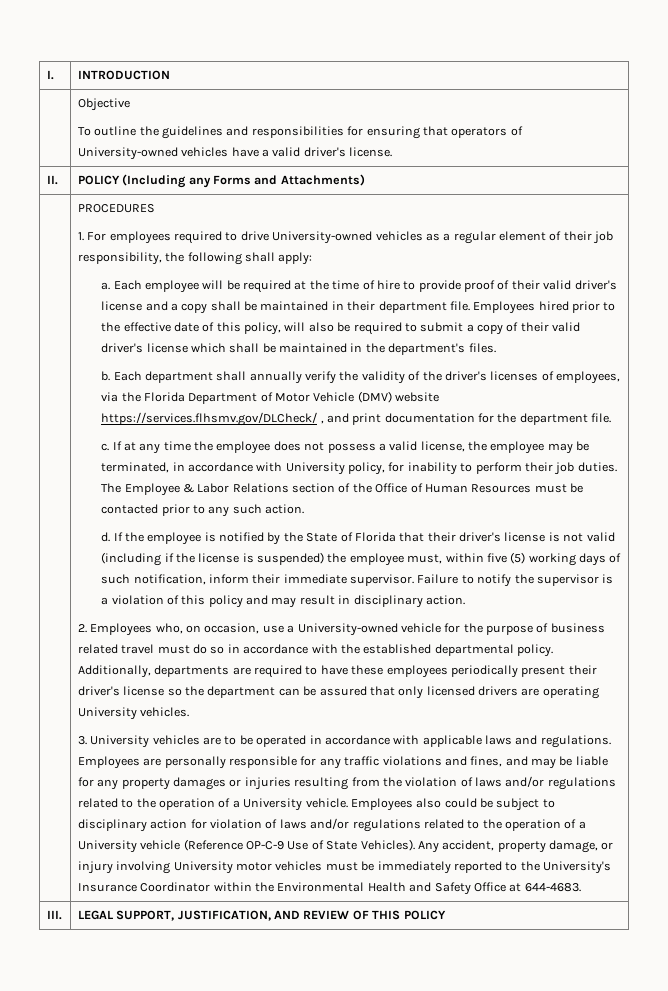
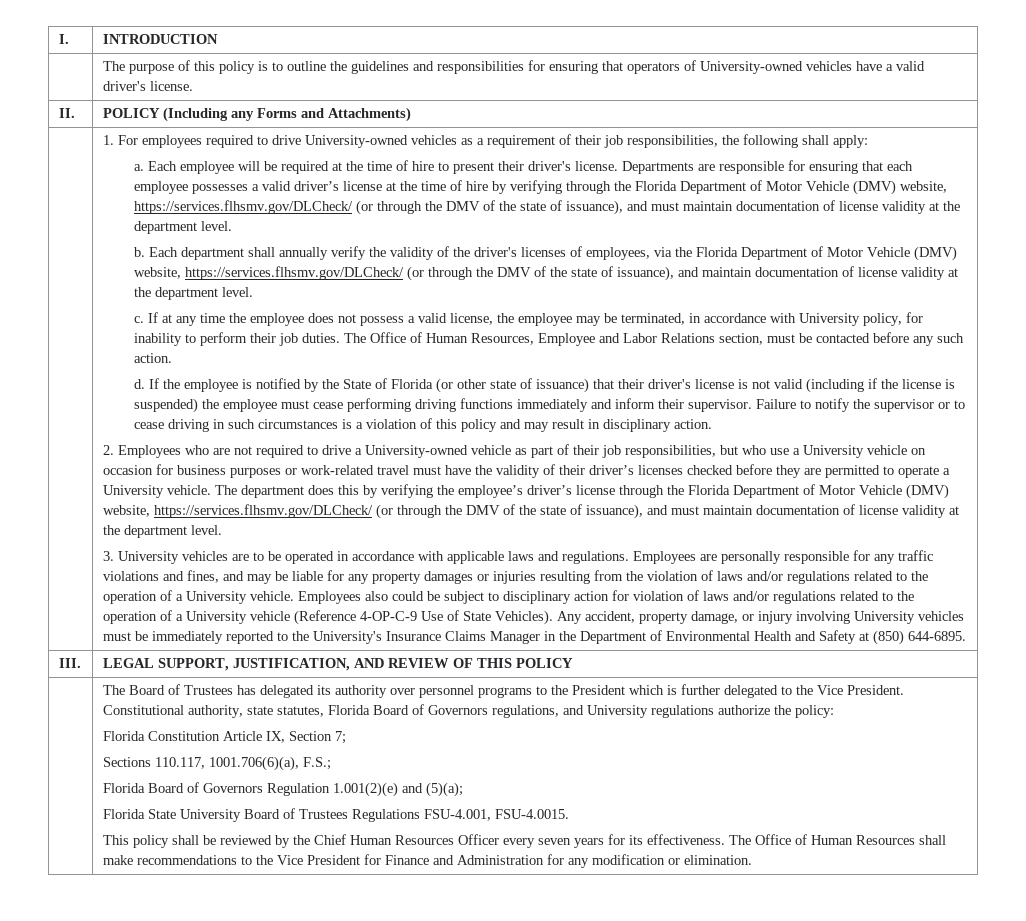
[77,98,130,111] [77,127,91,136] Objective // To -> [102,60,283,74] The purpose of this policy is to
[77,204,155,213] PROCEDURES // -> (411, 114) none
[453,231,614,244] [77,252,162,265] regular element of their job responsibility, -> [486,134,718,148] requirement of their job responsibilities,
[418,280,617,292] [101,301,616,314] [101,322,581,335] [101,343,496,355] provide proof of their valid driver's license and a copy shall be maintained in their department file. Employees hired prior to the effective date of this policy, will also be required to submit a copy of their valid driver's license which shall be maintained in the department's files. -> [452,160,913,174] [133,180,947,195] [133,200,960,215] [133,221,232,234] present their driver's license. Departments are responsible for ensuring that each employee possesses a valid driver’s license at the time of hire by verifying through the Florida Department of Motor Vehicle (DMV) website, https://services.flhsmv.gov/DLCheck/ (or through the DMV of the state of issuance), and must maintain documentation of license validity at the department level.
[395,392,440,402] [101,412,612,426] website https://services.flhsmv.gov/DLCheck/ , and print documentation for the department file. -> [133,266,958,281] [133,287,253,300] website, https://services.flhsmv.gov/DLCheck/ (or through the DMV of the state of issuance), and maintain documentation of license validity at the department level.
[124,483,532,496] Employee & Labor Relations section of the Office of Human Resources -> [369,332,763,346] Office of Human Resources, Employee and Labor Relations section,
[161,504,205,516] prior to -> [872,332,909,343] before
(396, 537) none -> [435,378,589,393] (or other state of issuance)
[407,552,622,566] [101,574,206,585] must, within five (5) working days of such notification, -> [280,398,612,412] must cease performing driving functions immediately and
[283,574,347,584] immediate -> (684, 404) none
(599, 580) none -> [937,400,965,409] [133,419,338,432] or to cease driving in such circumstances
[155,623,605,636] [77,644,554,657] [77,665,597,678] [77,686,599,699] [77,707,190,720] who, on occasion, use a University-owned vehicle for the purpose of business related travel must do so in accordance with the established departmental policy. Additionally, departments are required to have these employees periodically present their driver's license so the department can be assured that only licensed drivers are operating University vehicles. -> [184,444,926,458] [102,464,950,478] [102,484,949,499] [102,504,959,519] [102,525,222,538] who are not required to drive a University-owned vehicle as part of their job responsibilities, but who use a University vehicle on occasion for business purposes or work-related travel must have the validity of their driver’s licenses checked before they are permitted to operate a University vehicle. The department does this by verifying the employee’s driver’s license through the Florida Department of Motor Vehicle (DMV) website, https://services.flhsmv.gov/DLCheck/ (or through the DMV of the state of issuance), and must maintain documentation of license validity at the department level.
[246,841,285,850] OP-C-9 -> [359,611,417,621] 4-OP-C-9
[236,862,273,871] motor -> (915, 617) none
[140,882,275,892] Coordinator within the -> [444,630,662,644] Claims Manager in the Department of
[473,882,581,892] Office at 644-4683. -> [858,630,966,645] at (850) 644-6895.
(446, 915) none -> [102,684,904,698] [102,704,834,718] [102,731,346,744] [102,756,331,771] [102,782,463,797] [102,808,569,822] [102,834,946,848] [102,854,752,868] // | The Board of Trustees has delegated its authority over personnel programs to the President which is further delegated to the Vice President. Constitutional authority, state statutes, Florida Board of Governors regulations, and University regulations authorize the policy: // Florida Constitution Article IX, Section 7; // Sections 110.117, 1001.706(6)(a), F.S.; // Florida Board of Governors Regulation 1.001(2)(e) and (5)(a); // Florida State University Board of Trustees Regulations FSU-4.001, FSU-4.0015. // This policy shall be reviewed by the Chief Human Resources Officer every seven years for its effectiveness. The Office of Human Resources shall make recommendations to the Vice President for Finance and Administration for any modification or elimination.

